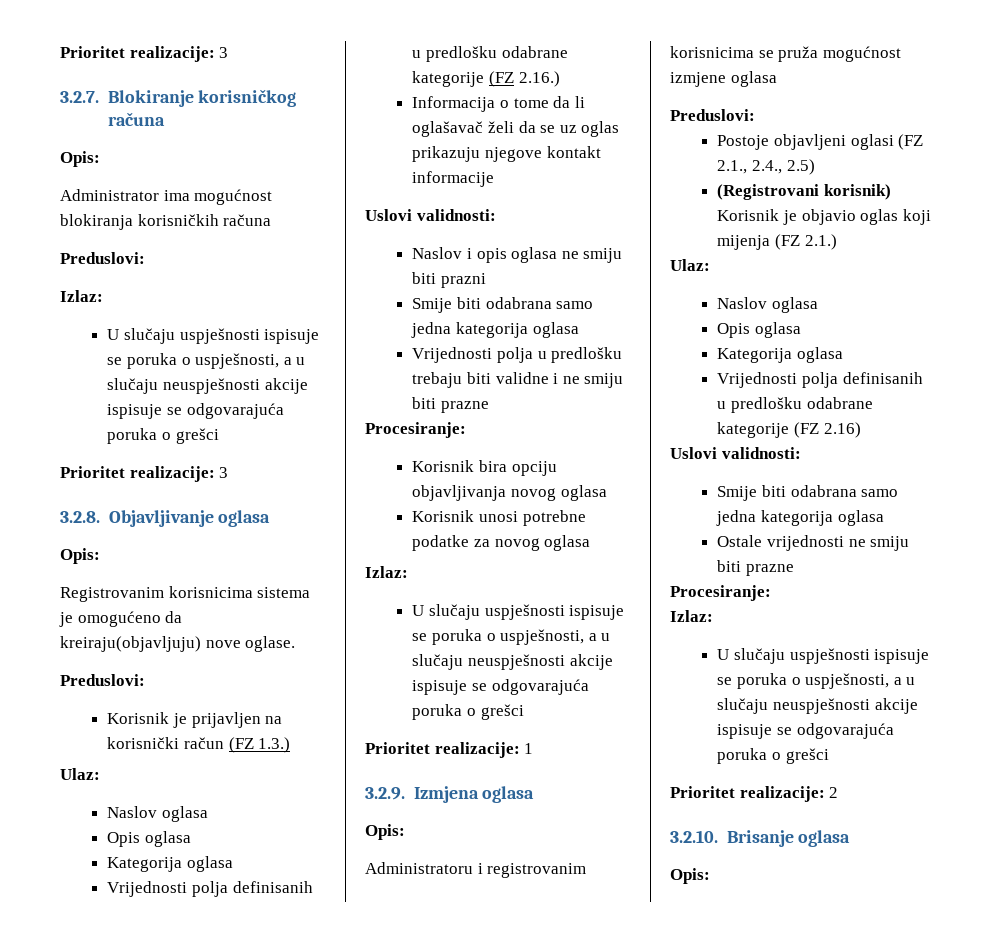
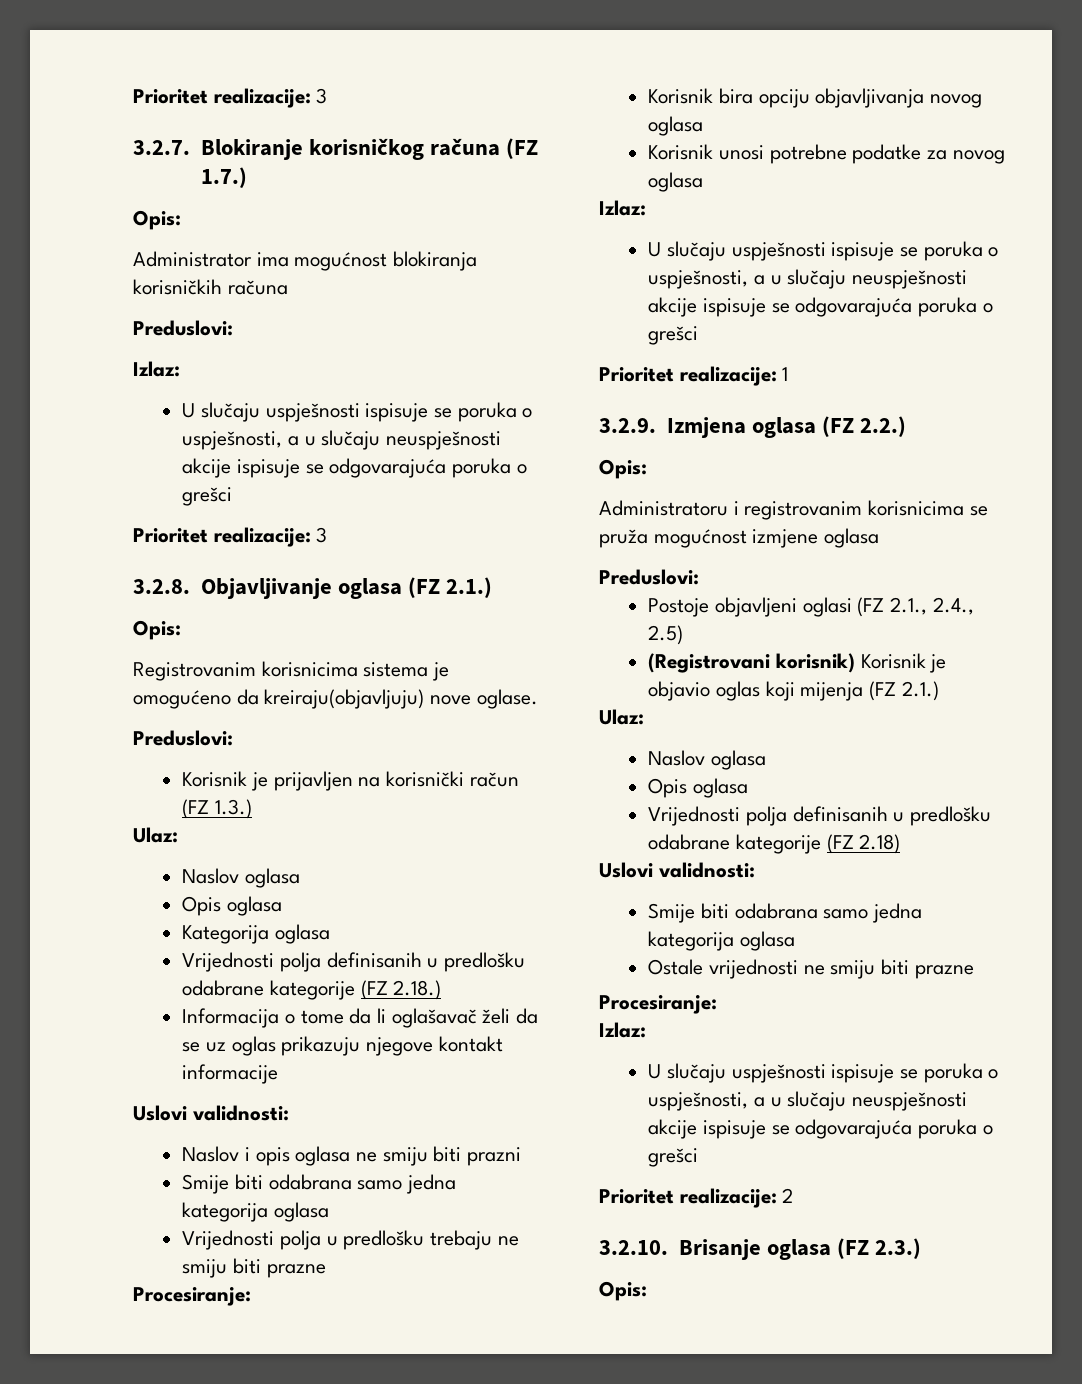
(165, 119) none -> [505,138,538,159] [200,167,247,188] (FZ 1.7.)
(271, 518) none -> [407,577,492,598] (FZ 2.1.)
[518,71,560,87] 2.16.) -> [393,980,442,1000] 2.18.)
[467,372,559,384] biti validne i -> (493, 1240) none
(535, 794) none -> [821,416,906,437] (FZ 2.2.)
[717,347,844,363] [717,372,923,388] [717,397,873,413] [717,422,861,438] // Kategorija oglasa // Vrijednosti polja definisanih u predlošku odabrane kategorije (FZ 2.16) -> [648,806,992,826] [648,834,901,854] // Vrijednosti polja definisanih u predlošku odabrane kategorije (FZ 2.18)
(851, 838) none -> [836,1238,921,1259] (FZ 2.3.)

